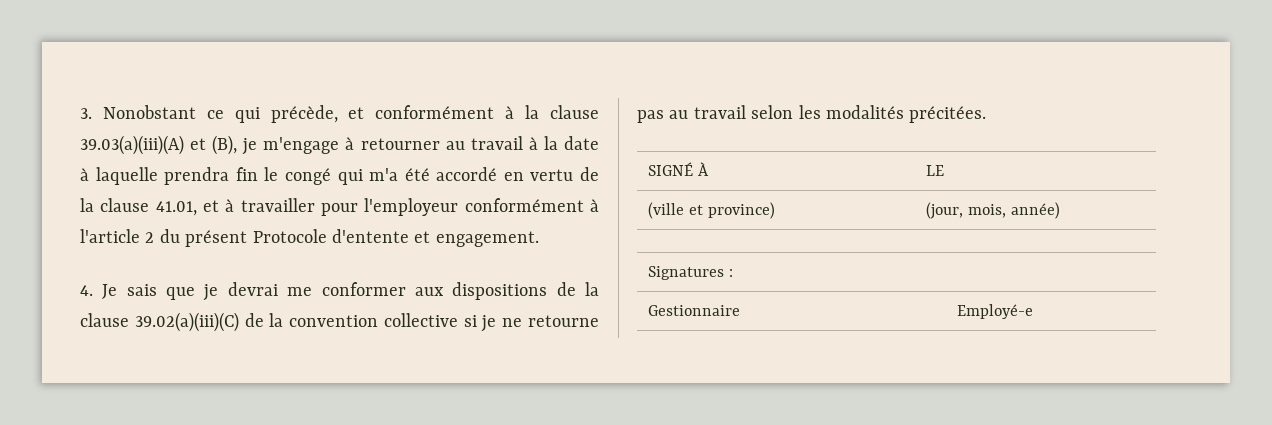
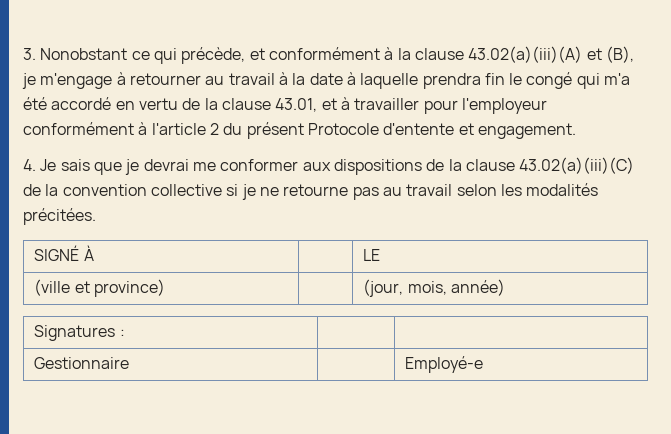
[80,135,184,155] 39.03(a)(iii)(A) -> [468,46,583,63] 43.02(a)(iii)(A)
[155,201,197,216] 41.01, -> [275,98,318,112] 43.01,
[134,312,239,332] 39.02(a)(iii)(C) -> [519,157,635,174] 43.02(a)(iii)(C)

